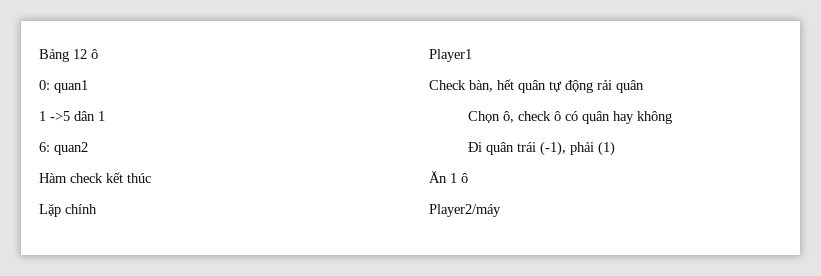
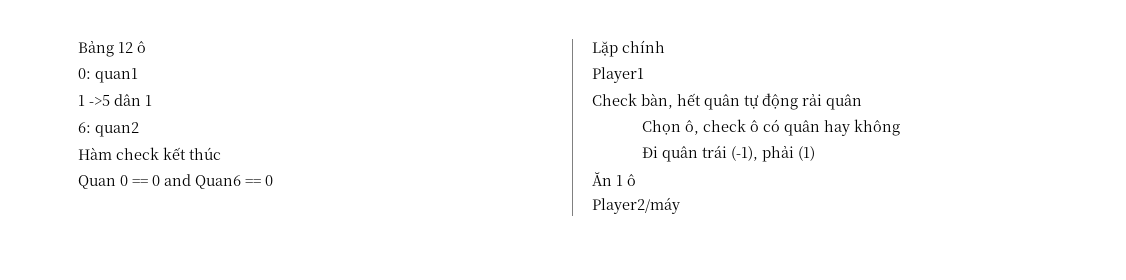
(151, 178) none -> [78,174,273,189] // Quan 0 == 0 and Quan6 == 0

